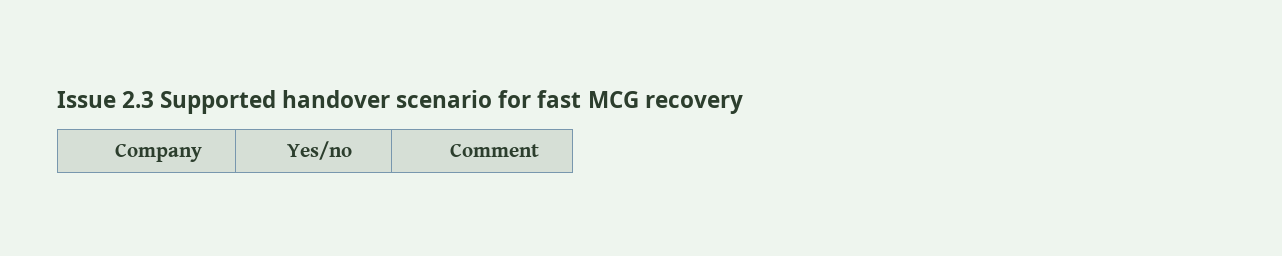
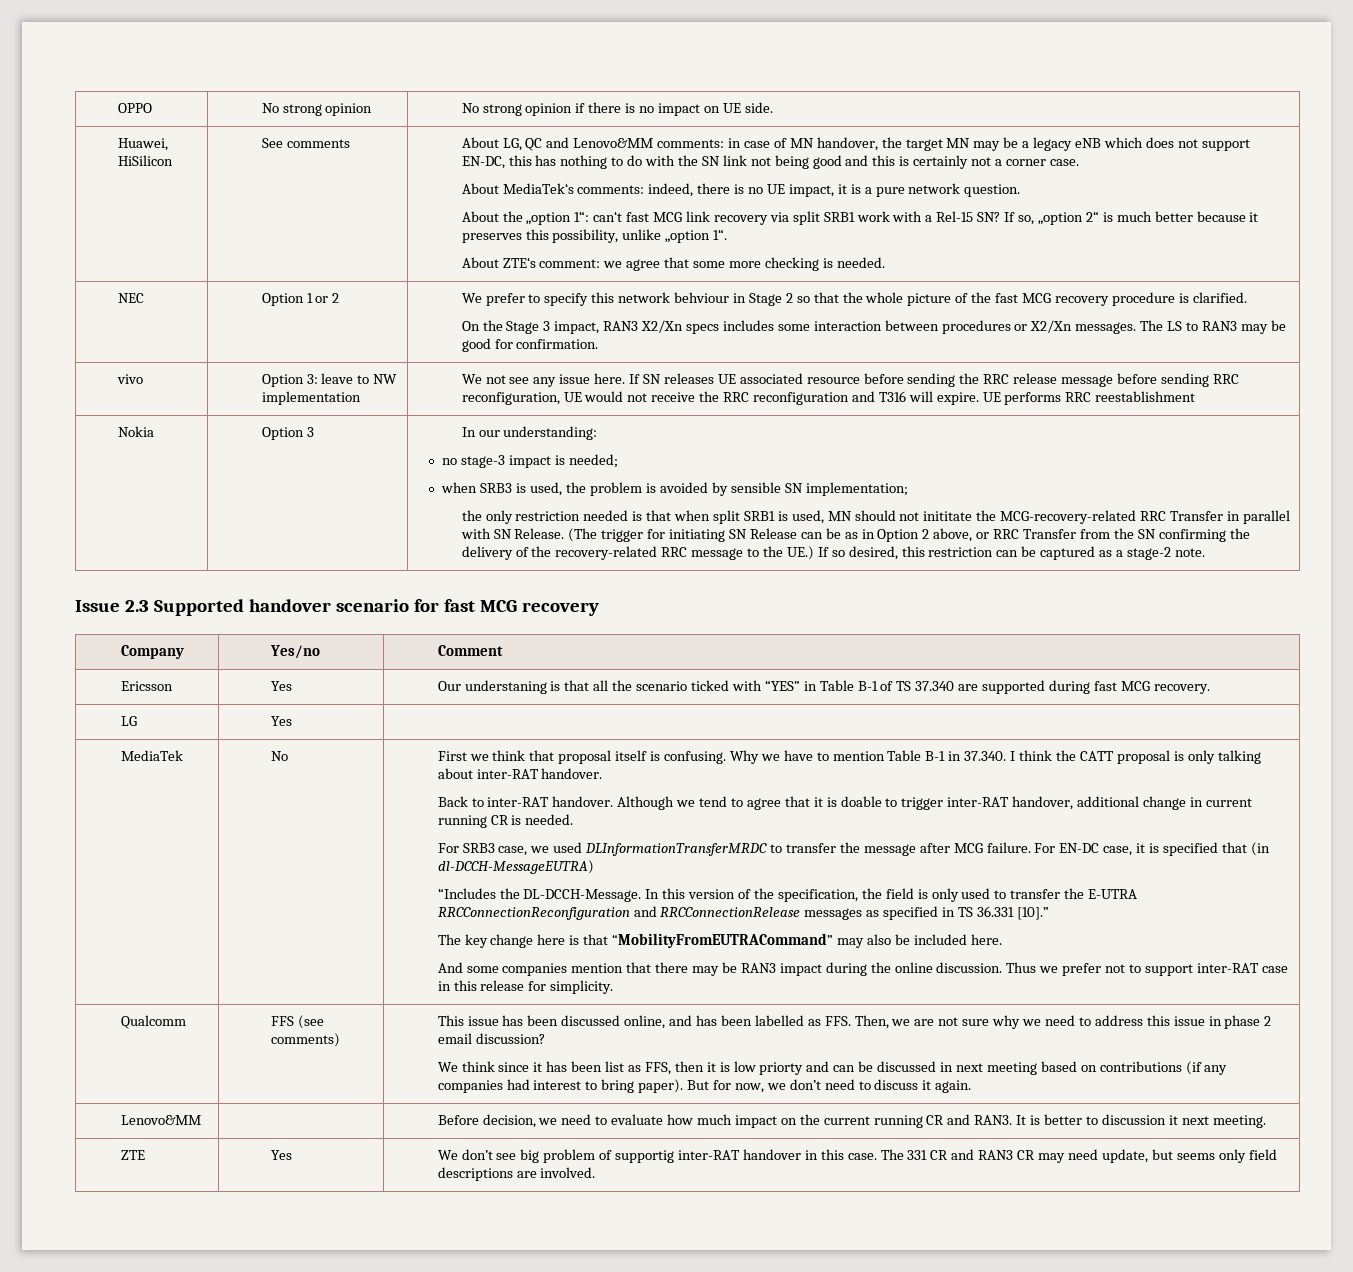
(57, 99) none -> [118,103,153,113] [261,103,373,116] [461,102,773,116] [118,138,169,151] [118,155,174,166] [261,138,350,148] [461,137,1250,151] [461,155,1079,169] [461,183,1021,197] [461,211,1259,225] [461,229,728,243] [461,257,885,271] [118,293,145,303] [261,293,340,306] [461,292,1247,306] [461,320,1286,334] [461,338,599,352] [117,374,144,384] [261,373,398,387] [261,391,361,405] [461,373,1239,387] [461,391,1196,405] [118,426,155,437] [261,427,314,440] [461,426,598,440] [442,454,619,468] [441,482,908,496] [461,510,1290,524] [460,528,1250,542] [461,546,1205,560] OPPO | No strong opinion | No strong opinion if there is no impact on UE side. // Huawei, HiSilicon | See comments | About LG, QC and Lenovo&MM comments: in case of MN handover, the target MN may be a legacy eNB which does not support EN-DC, this has nothing to do with the SN link not being good and this is certainly not a corner case. // About MediaTek‘s comments: indeed, there is no UE impact, it is a pure network question. // About the „option 1“: can‘t fast MCG link recovery via split SRB1 work with a Rel-15 SN? If so, „option 2“ is much better because it preserves this possibility, unlike „option 1“. // About ZTE‘s comment: we agree that some more checking is needed. // NEC | Option 1 or 2 | We prefer to specify this network behviour in Stage 2 so that the whole picture of the fast MCG recovery procedure is clarified. // On the Stage 3 impact, RAN3 X2/Xn specs includes some interaction between procedures or X2/Xn messages. The LS to RAN3 may be good for confirmation. // vivo | Option 3: leave to NW implementation | We not see any issue here. If SN releases UE associated resource before sending the RRC release message before sending RRC reconfiguration, UE would not receive the RRC reconfiguration and T316 will expire. UE performs RRC reestablishment // Nokia | Option 3 | In our understanding: // no stage-3 impact is needed; // when SRB3 is used, the problem is avoided by sensible SN implementation; // the only restriction needed is that when split SRB1 is used, MN should not inititate the MCG-recovery-related RRC Transfer in parallel with SN Release. (The trigger for initiating SN Release can be as in Option 2 above, or RRC Transfer from the SN confirming the delivery of the recovery-related RRC message to the UE.) If so desired, this restriction can be captured as a stage-2 note. //
(540, 150) none -> [121,681,174,691] [270,681,292,691] [437,680,1210,694] [121,716,138,726] [270,716,292,726] [121,750,184,761] [270,751,288,761] [437,750,1261,764] [437,768,603,779] [437,796,1252,810] [437,814,574,828] [437,842,1270,856] [437,860,594,874] [437,888,1138,902] [437,906,1049,920] [437,933,1002,948] [437,962,1288,976] [437,980,614,994] [121,1015,187,1029] [270,1015,324,1029] [270,1033,340,1047] [437,1015,1272,1029] [437,1033,545,1044] [437,1061,1228,1075] [437,1079,972,1093] [121,1115,202,1125] [437,1114,1266,1128] [121,1150,146,1160] [270,1150,292,1160] [437,1149,1277,1163] [437,1167,596,1181] // Ericsson | Yes | Our understaning is that all the scenario ticked with “YES” in Table B-1 of TS 37.340 are supported during fast MCG recovery. // LG | Yes | // MediaTek | No | First we think that proposal itself is confusing. Why we have to mention Table B-1 in 37.340. I think the CATT proposal is only talking about inter-RAT handover. // Back to inter-RAT handover. Although we tend to agree that it is doable to trigger inter-RAT handover, additional change in current running CR is needed. // For SRB3 case, we used DLInformationTransferMRDC to transfer the message after MCG failure. For EN-DC case, it is specified that (in dl-DCCH-MessageEUTRA) // “Includes the DL-DCCH-Message. In this version of the specification, the field is only used to transfer the E-UTRA RRCConnectionReconfiguration and RRCConnectionRelease messages as specified in TS 36.331 [10].” // The key change here is that “MobilityFromEUTRACommand” may also be included here. // And some companies mention that there may be RAN3 impact during the online discussion. Thus we prefer not to support inter-RAT case in this release for simplicity. // Qualcomm | FFS (see comments) | This issue has been discussed online, and has been labelled as FFS. Then, we are not sure why we need to address this issue in phase 2 email discussion? // We think since it has been list as FFS, then it is low priorty and can be discussed in next meeting based on contributions (if any companies had interest to bring paper). But for now, we don’t need to discuss it again. // Lenovo&MM | | Before decision, we need to evaluate how much impact on the current running CR and RAN3. It is better to discussion it next meeting. // ZTE | Yes | We don’t see big problem of supportig inter-RAT handover in this case. The 331 CR and RAN3 CR may need update, but seems only field descriptions are involved.

